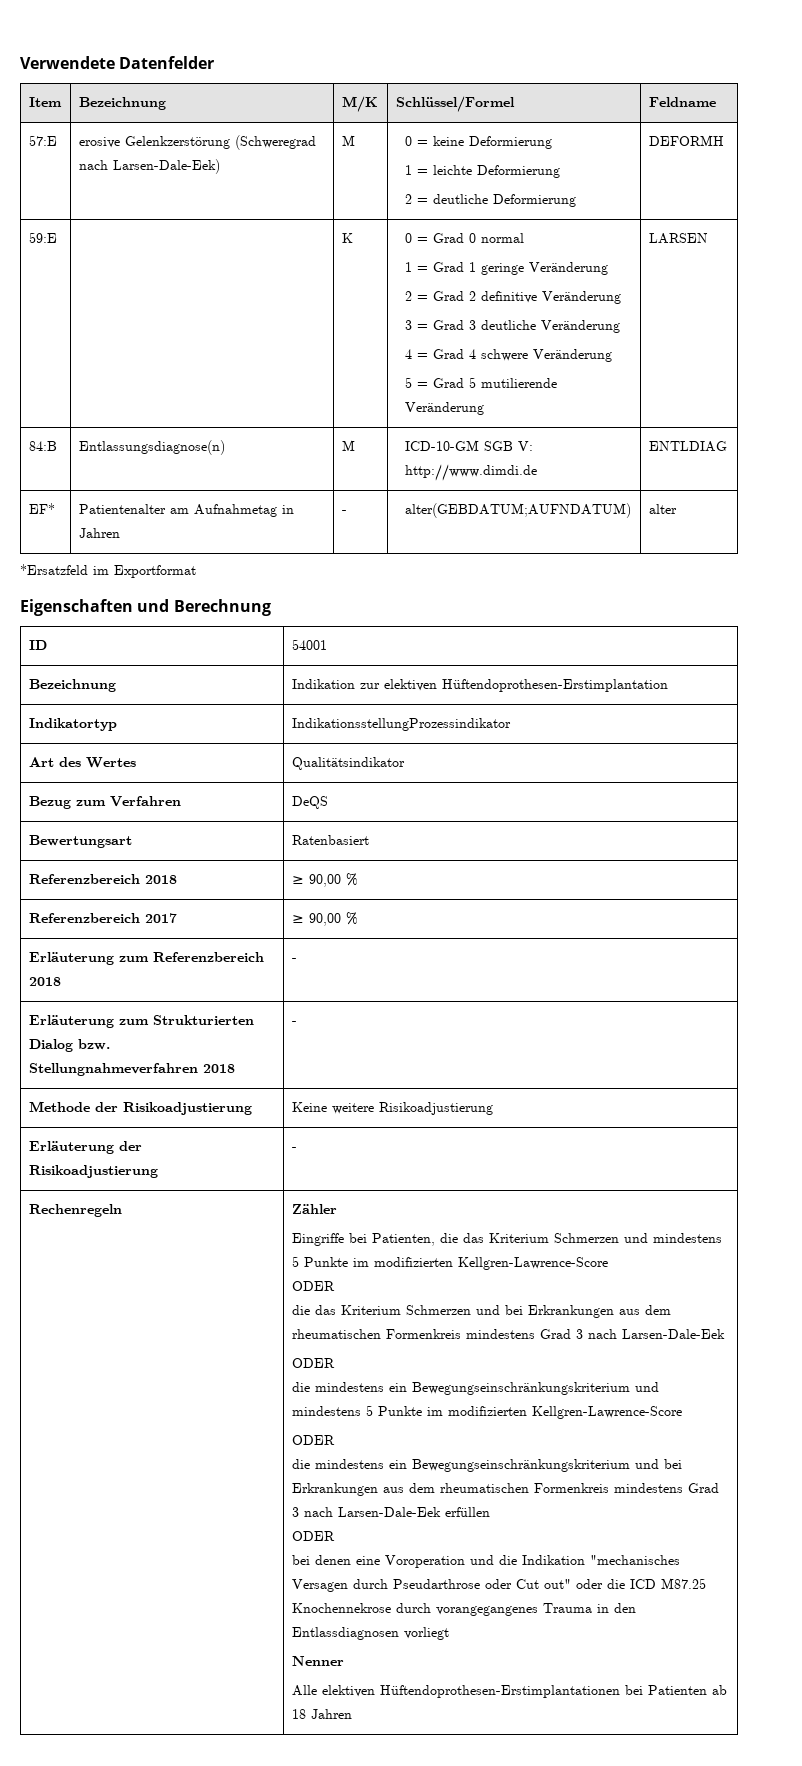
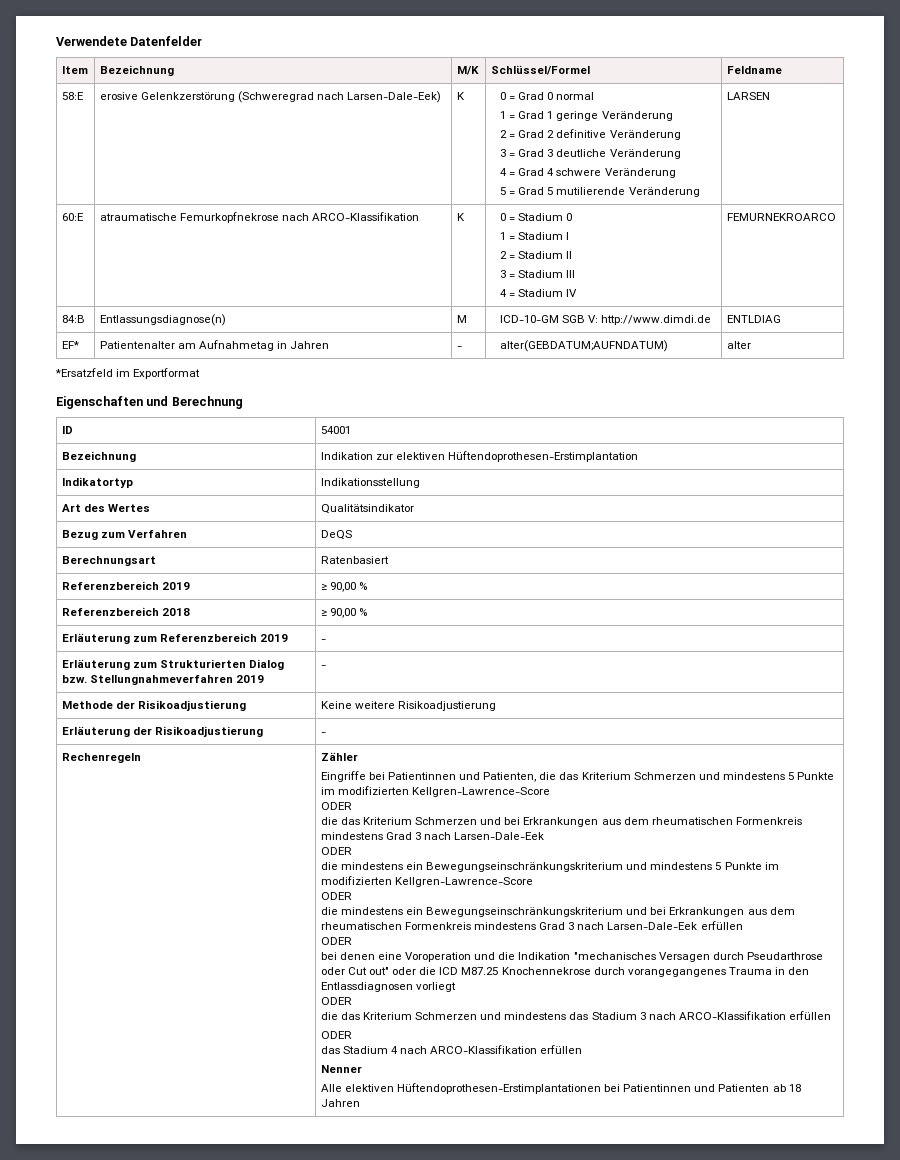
[28,135,57,146] 57:E -> [61,92,84,100] 58:E
[341,135,355,146] [405,136,553,149] [405,165,561,178] [405,194,577,207] [648,135,724,146] [28,232,57,243] | M | 0 = keine Deformierung // 1 = leichte Deformierung // 2 = deutliche Deformierung | DEFORMH // 59:E | -> (442, 97) none
(708, 238) none -> [61,213,84,221] [99,212,420,223] [456,213,465,221] [500,213,573,221] [500,232,570,240] [500,251,573,259] [500,270,576,278] [500,289,578,297] [726,213,836,221] // 60:E | atraumatische Femurkopfnekrose nach ARCO-Klassifikation | K | 0 = Stadium 0 // 1 = Stadium I // 2 = Stadium II // 3 = Stadium III // 4 = Stadium IV | FEMURNEKROARCO
[291,718,511,731] IndikationsstellungProzessindikator -> [320,478,420,488] Indikationsstellung
[28,835,132,848] Bewertungsart -> [61,556,156,566] Berechnungsart
(369, 840) none -> [61,581,190,590] [320,582,367,592] // Referenzbereich 2019 | ≥ 90,00 %
[28,913,177,923] [291,912,358,926] // Referenzbereich 2017 | ≥ 90,00 % -> (367, 612) none
[28,977,61,986] 2018 -> [260,634,289,642] 2019
[202,1064,235,1073] 2018 -> [235,675,264,683] 2019
(367, 1238) none -> [387,772,481,780] Patientinnen und
(449, 1633) none -> [320,997,352,1005] [320,1011,831,1020] [320,1031,352,1039] [320,1045,583,1054] // ODER // die das Kriterium Schmerzen und mindestens das Stadium 3 nach ARCO-Klassifikation erfüllen // ODER // das Stadium 4 nach ARCO-Klassifikation erfüllen
(643, 1690) none -> [623,1084,716,1092] Patientinnen und

